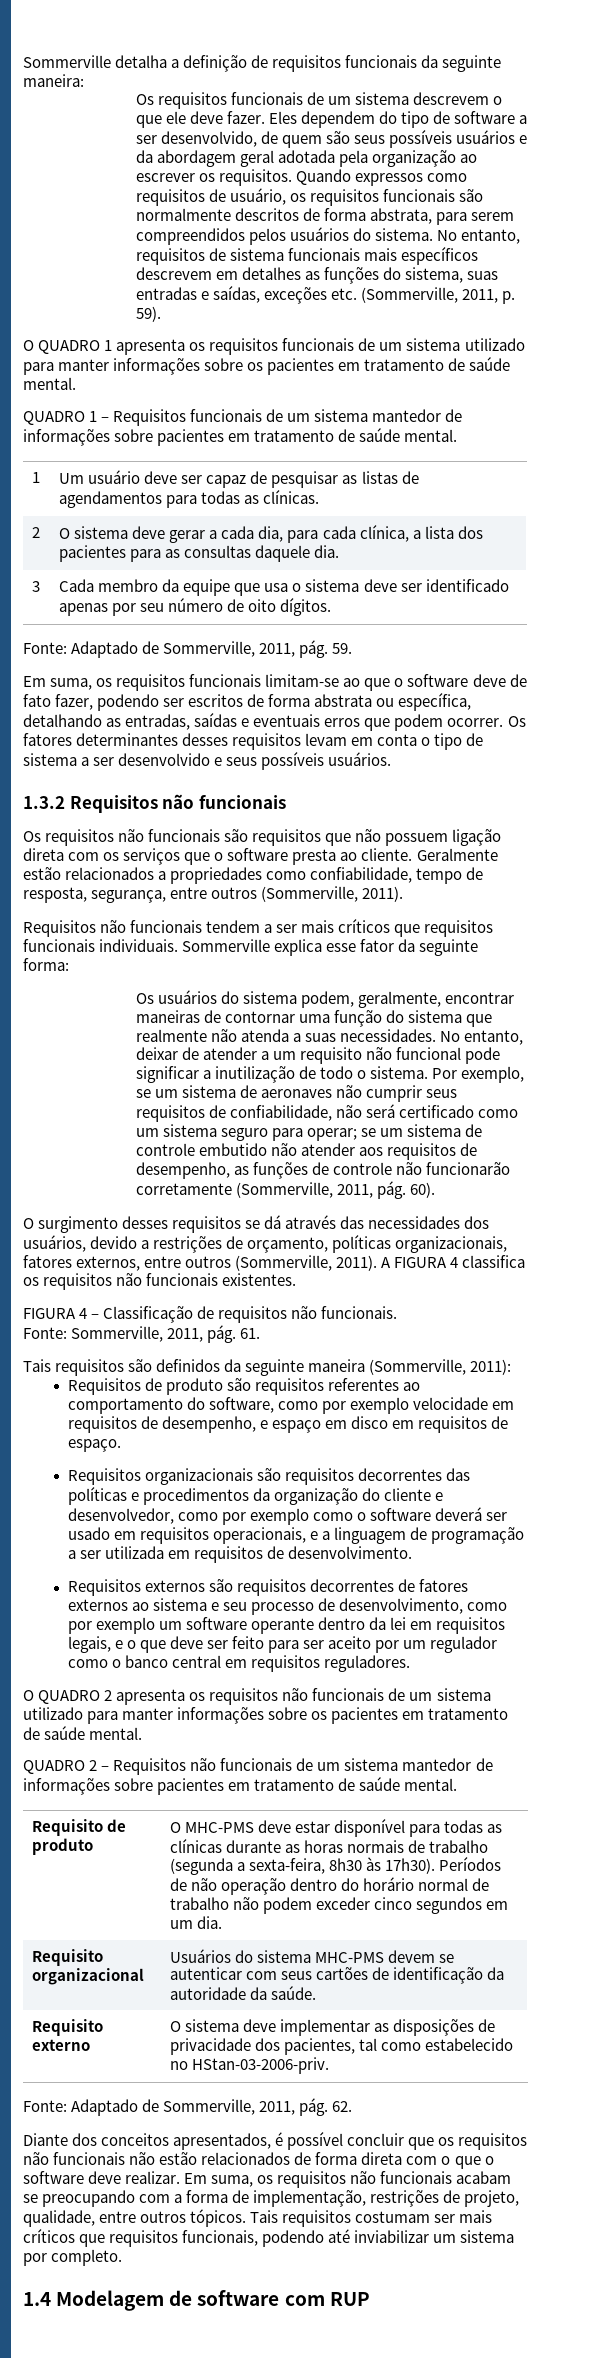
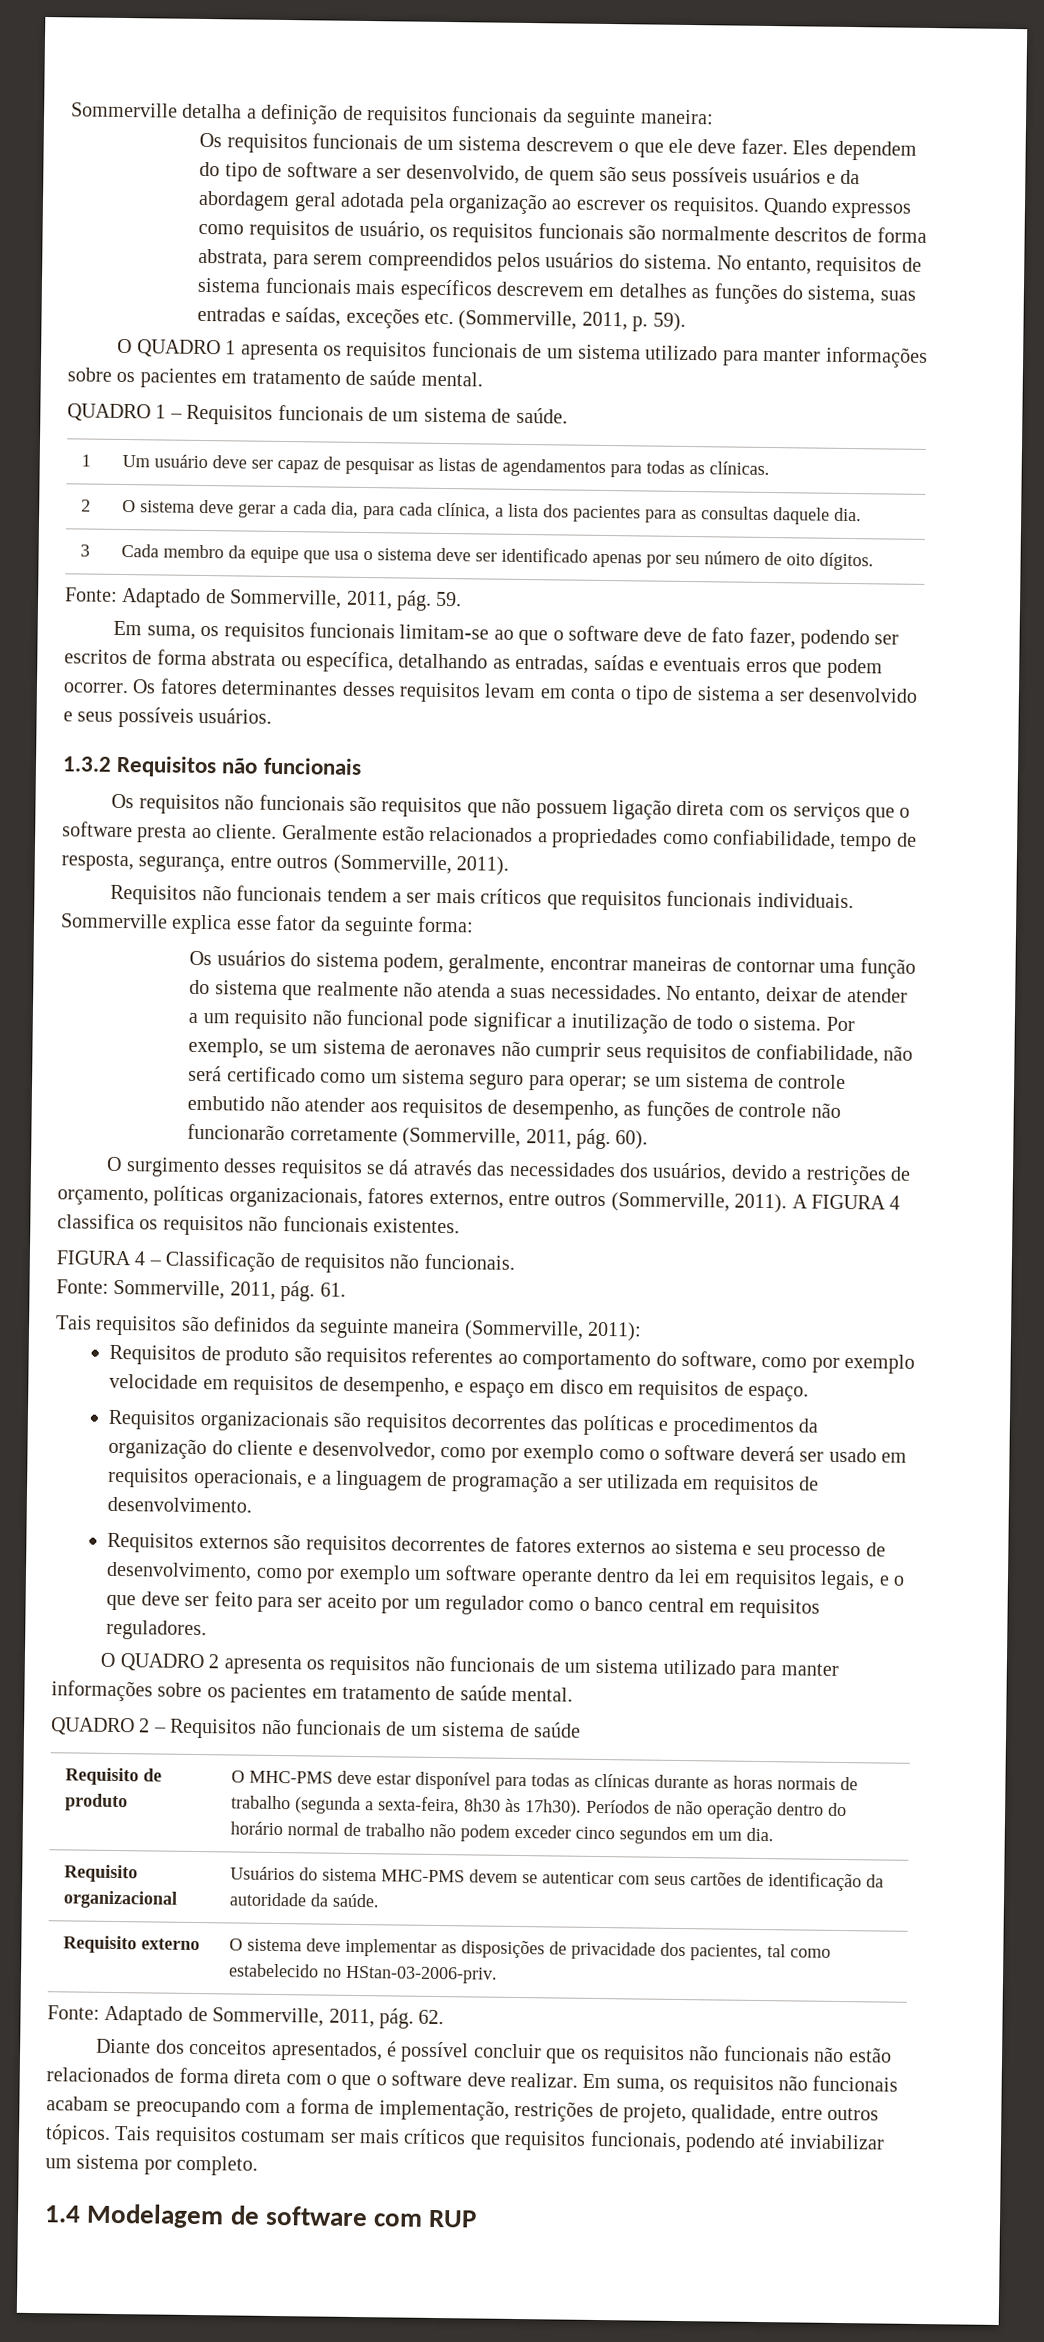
[372,409,463,422] [23,428,458,446] mantedor de informações sobre pacientes em tratamento de saúde mental. -> [491,407,568,424] de saúde.
[402,1758,493,1771] [23,1777,458,1795] mantedor de informações sobre pacientes em tratamento de saúde mental. -> [508,1722,581,1738] de saúde

